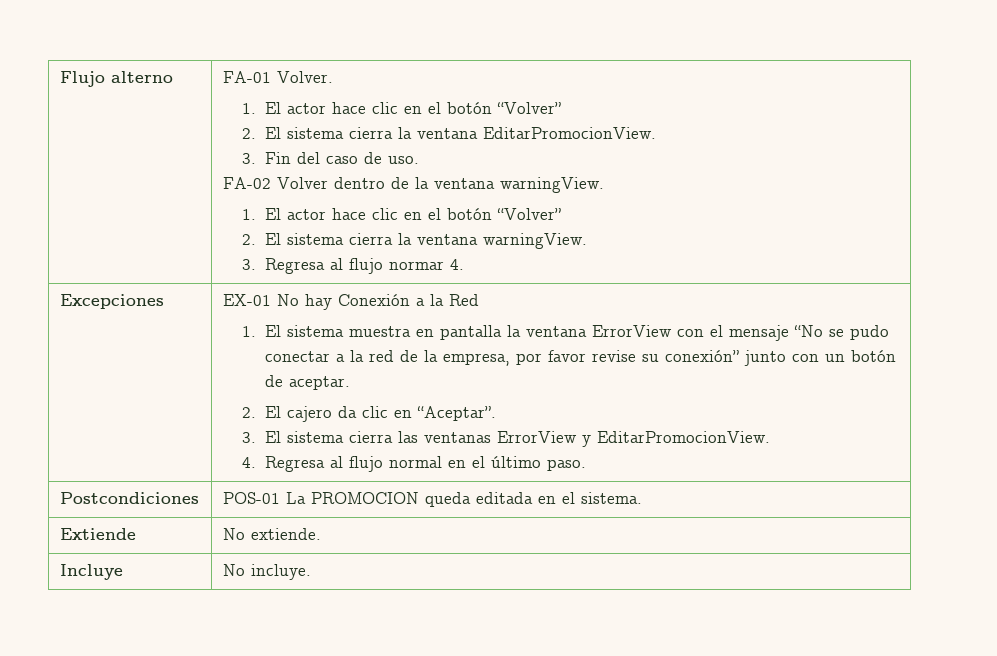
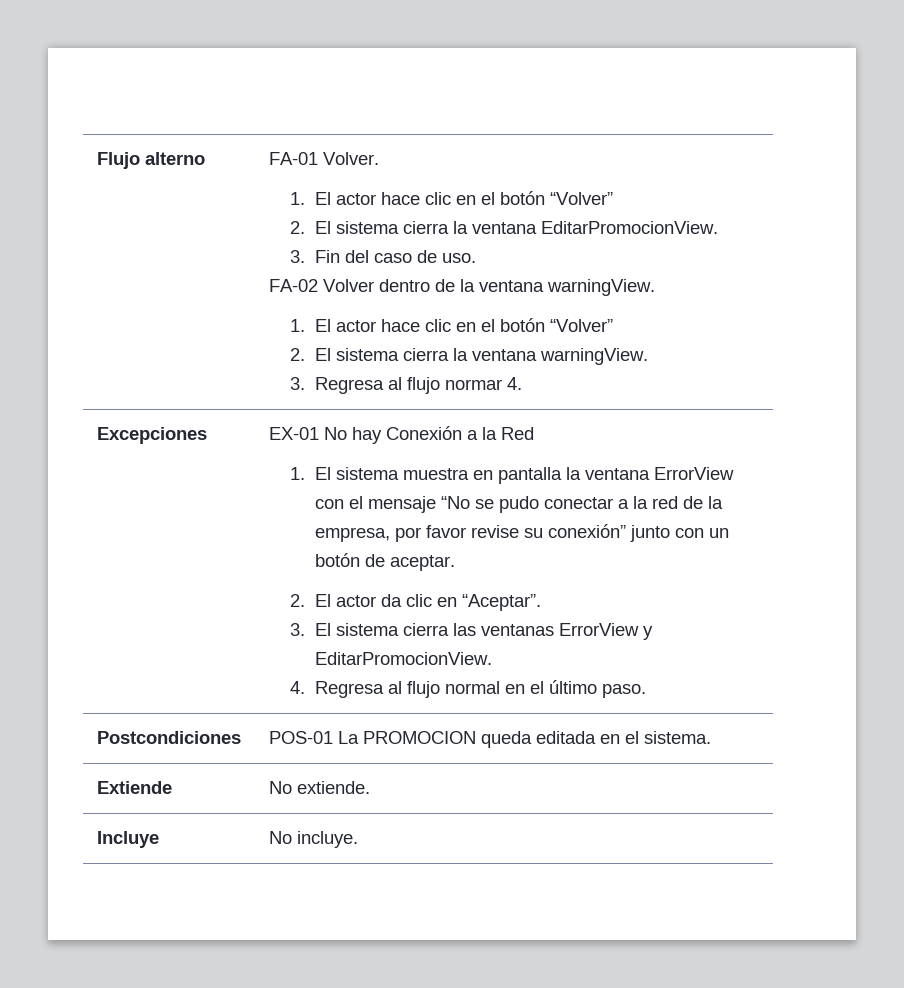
[286,406,332,422] cajero -> [335,595,376,607] actor

